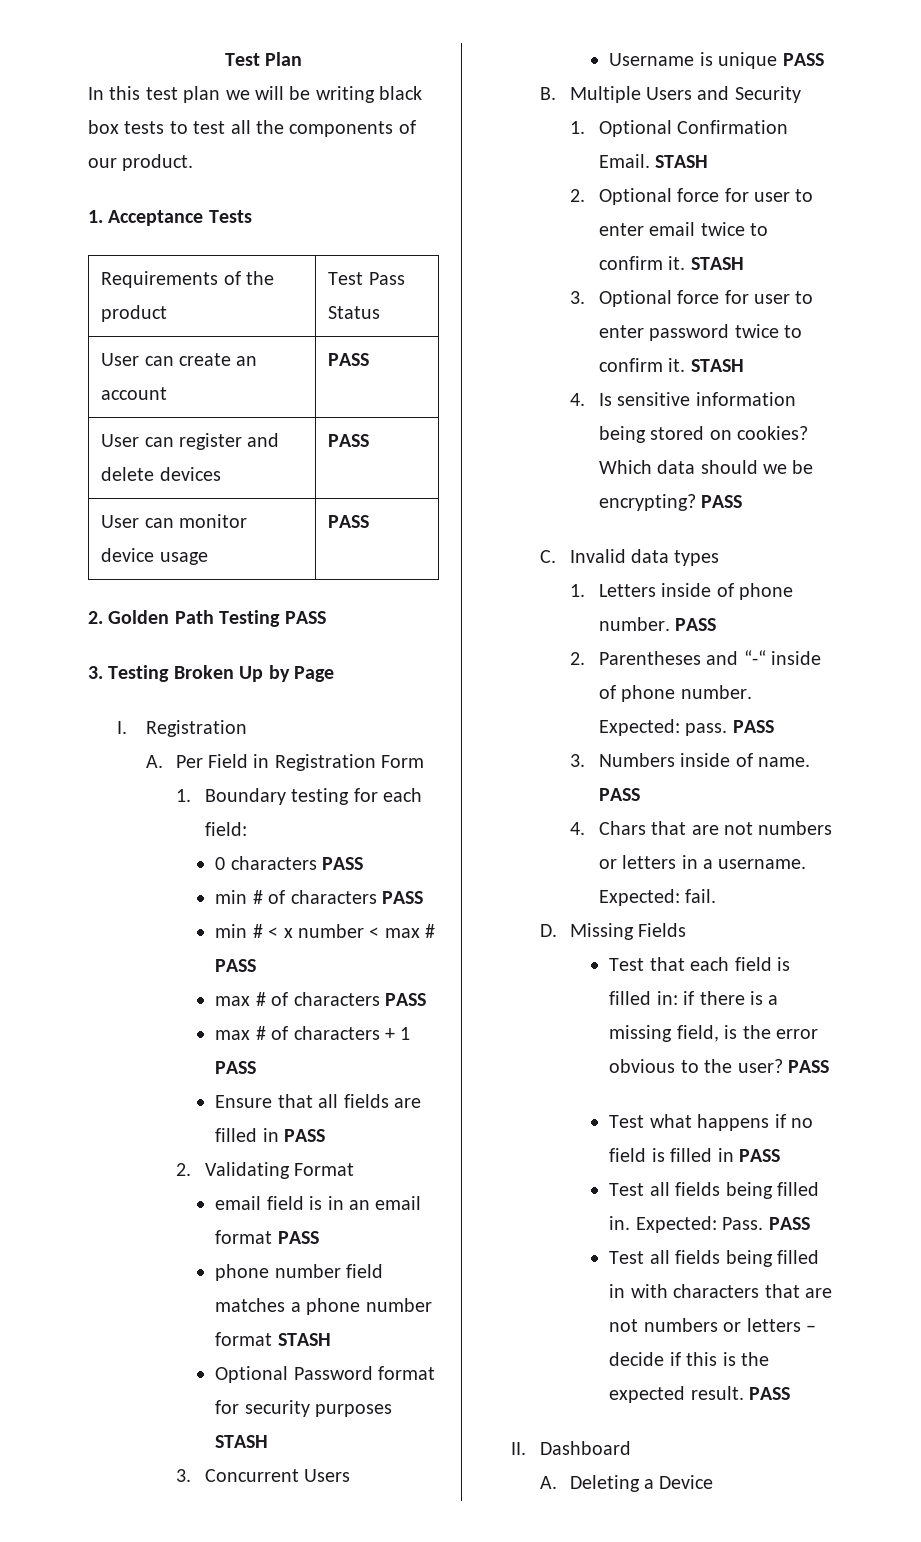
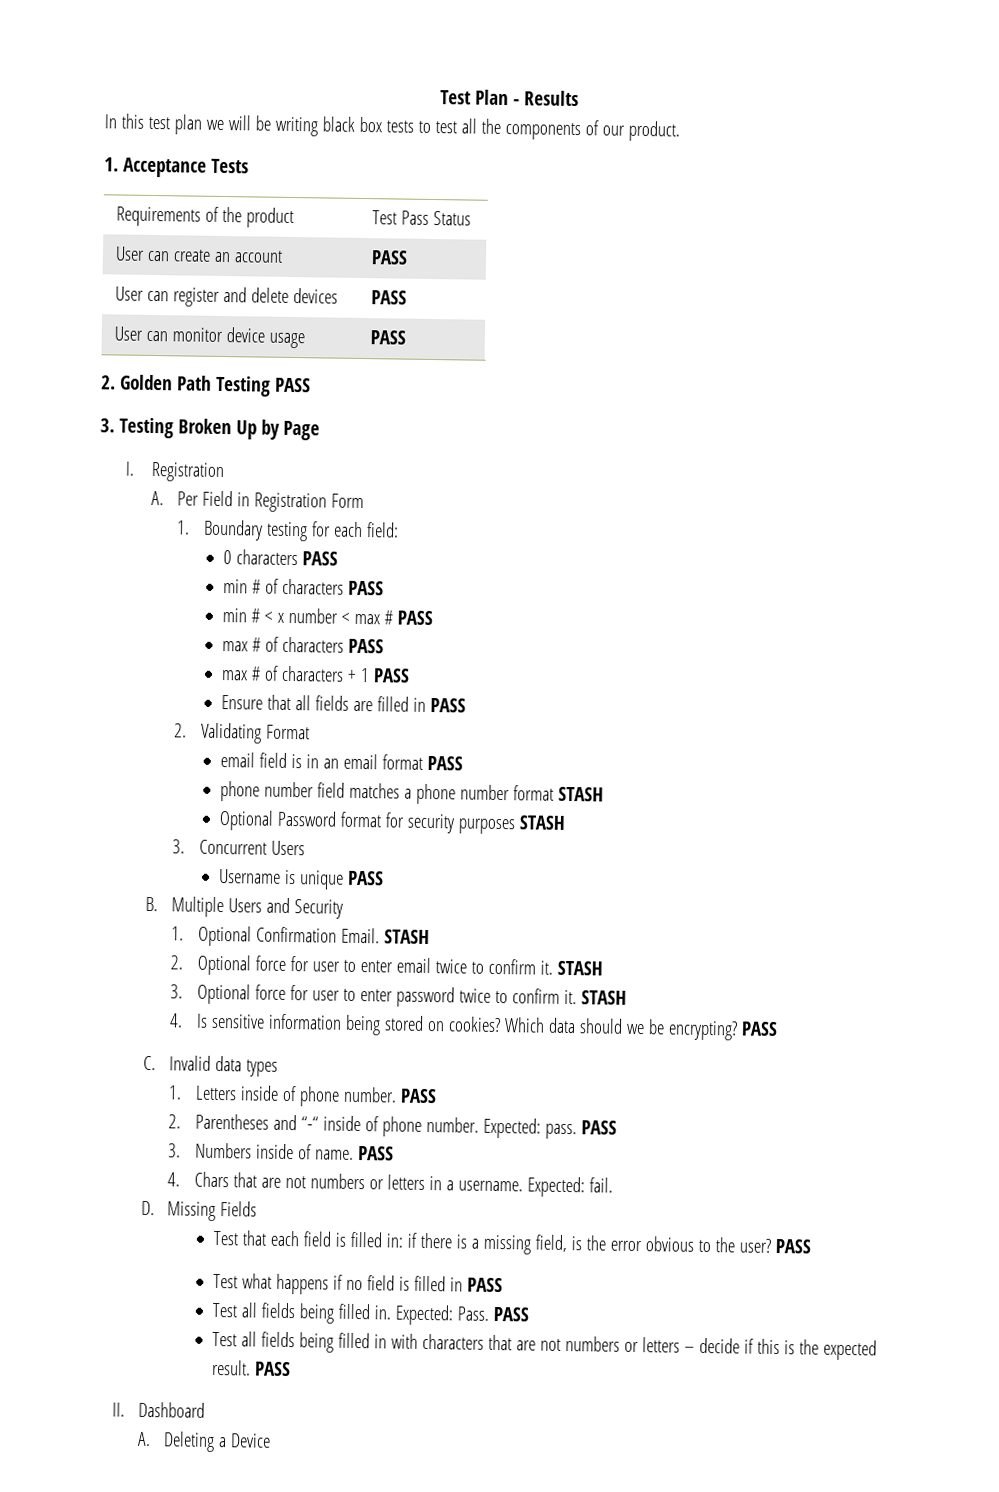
(303, 59) none -> [512,90,579,107] - Results

